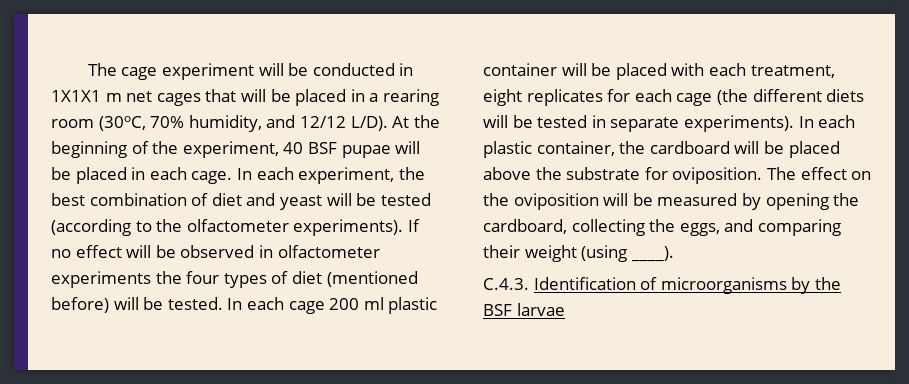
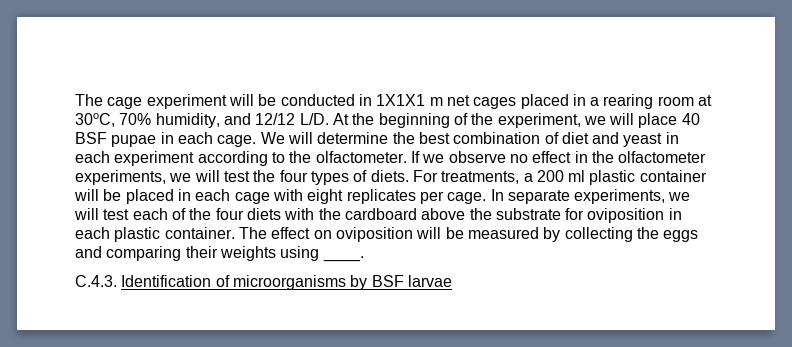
[205,89,291,102] that will be -> (517, 103) none
[98,116,146,131] (30oC, -> [698,95,713,106] [75,113,115,127] at 30oC,
[350,116,388,131] L/D). -> [299,113,329,125] L/D.
[283,141,421,158] [51,167,395,184] 40 BSF pupae will be placed in each cage. In each experiment, -> [583,113,700,128] [75,132,389,147] we will place 40 BSF pupae in each cage. We will determine
[326,193,431,206] [51,219,420,236] [51,245,380,258] [51,271,418,288] [51,297,325,314] will be tested (according to the olfactometer experiments). If no effect will be observed in olfactometer experiments the four types of diet (mentioned before) will be tested. In each cage -> [665,132,679,144] [75,151,707,166] [75,170,533,185] in each experiment according to the olfactometer. If we observe no effect in the olfactometer experiments, we will test the four types of diets. For treatments, a
[671,63,835,78] [483,89,865,106] [483,115,856,132] [483,141,840,158] [483,167,763,184] with each treatment, eight replicates for each cage (the different diets will be tested in separate experiments). In each plastic container, the cardboard will be placed above the substrate for oviposition. -> [177,189,691,204] [74,208,682,223] [75,227,235,242] in each cage with eight replicates per cage. In separate experiments, we will test each of the four diets with the cardboard above the substrate for oviposition in each plastic container.
[483,193,509,206] the -> (332, 234) none
[765,193,860,210] [483,219,567,234] opening the cardboard, -> (561, 234) none
[679,223,720,236] eggs, -> [663,230,699,242] eggs
[524,245,674,262] weight (using ____). -> [219,246,364,262] weights using ____.
[814,277,841,290] the -> (368, 282) none

